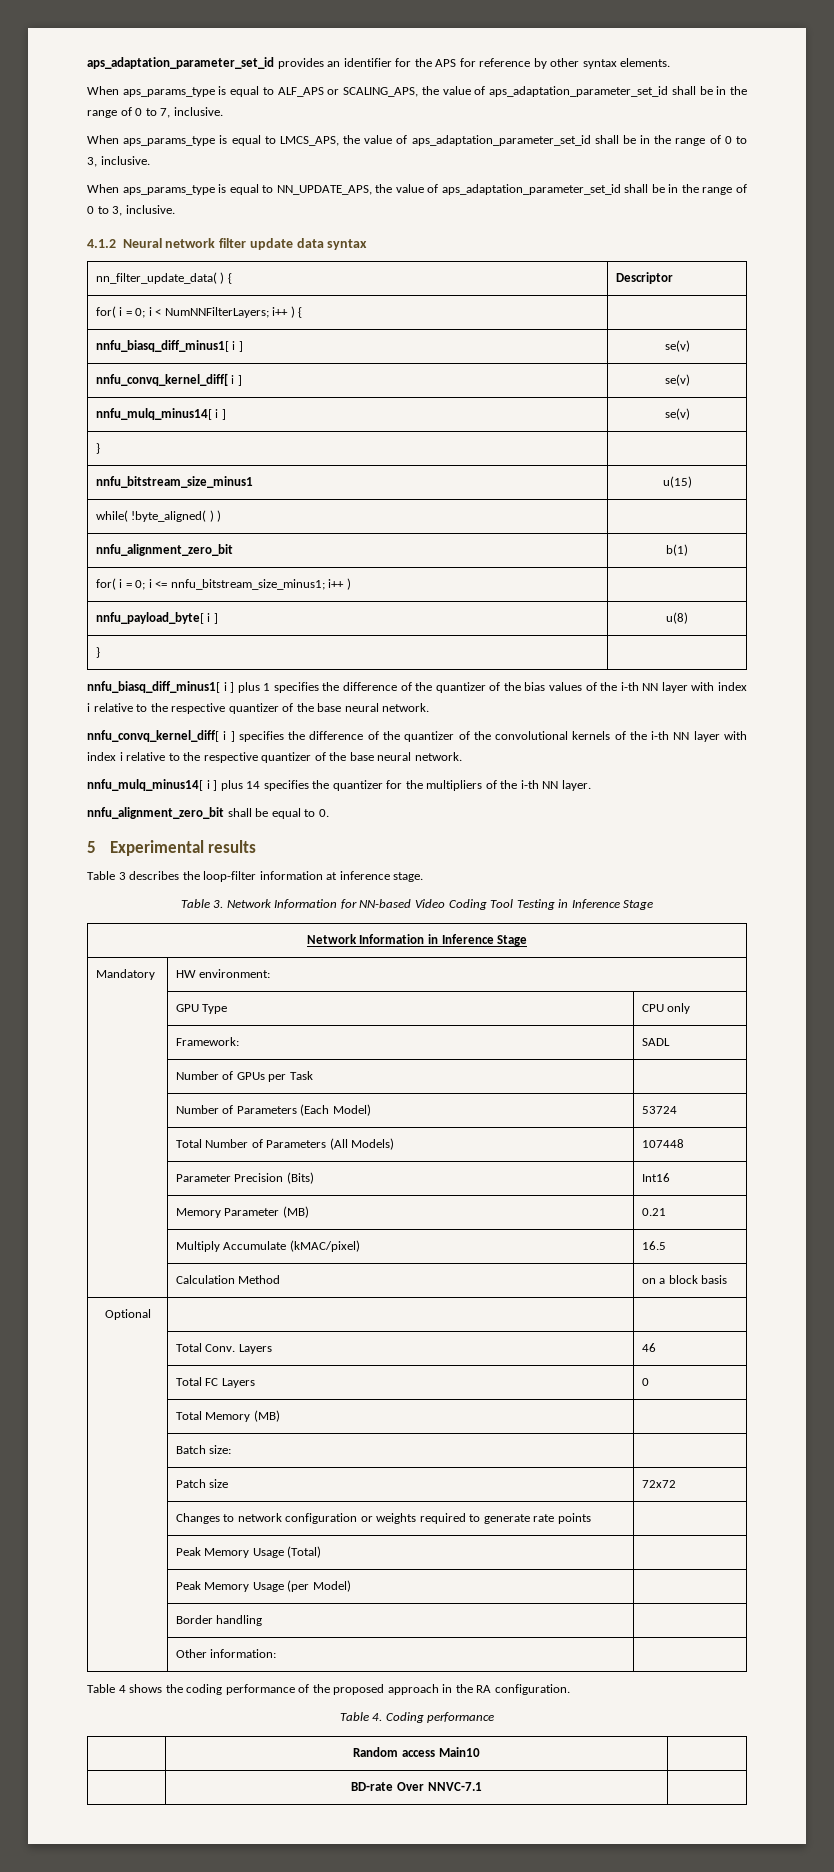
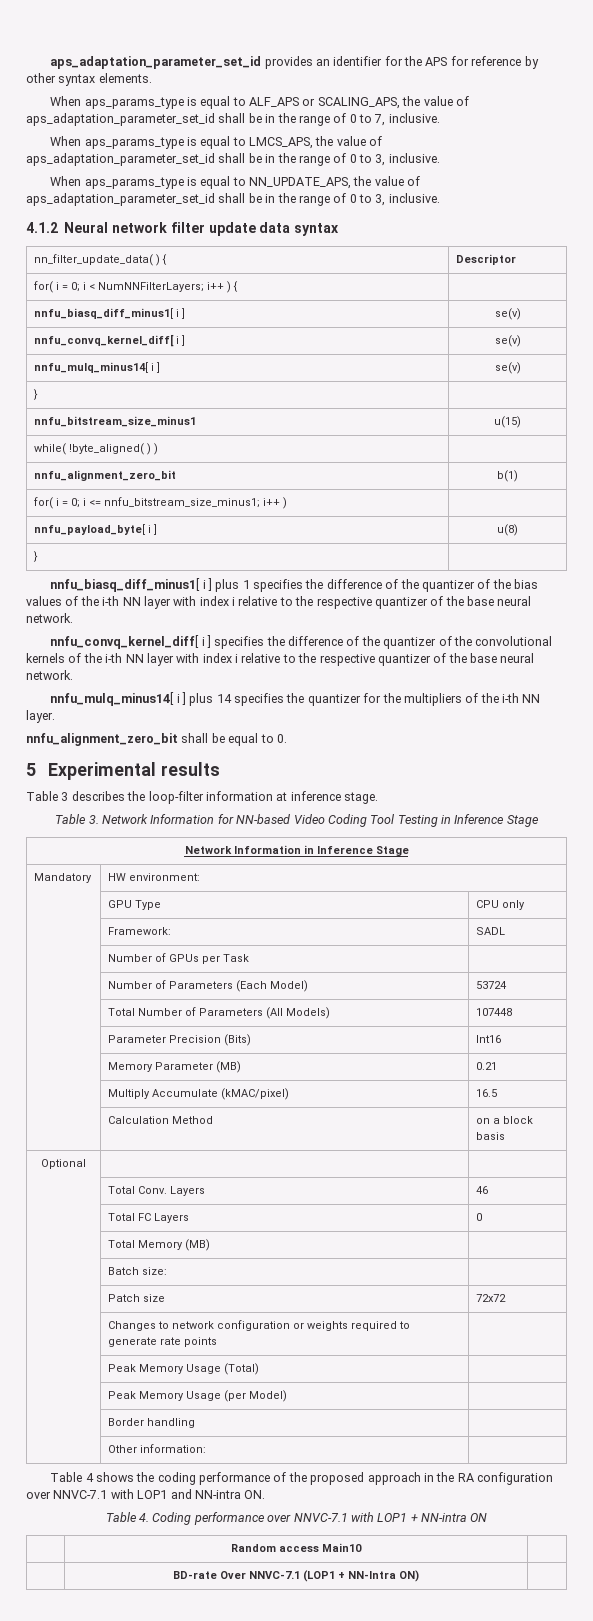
[494,1684,570,1695] [339,1712,495,1723] configuration. // Table 4. Coding performance -> [477,1472,554,1485] [26,1489,266,1499] [105,1512,488,1525] configuration over NNVC-7.1 with LOP1 and NN-intra ON. // Table 4. Coding performance over NNVC-7.1 with LOP1 + NN-intra ON
(482, 1786) none -> [302,1570,419,1582] (LOP1 + NN-Intra ON)

